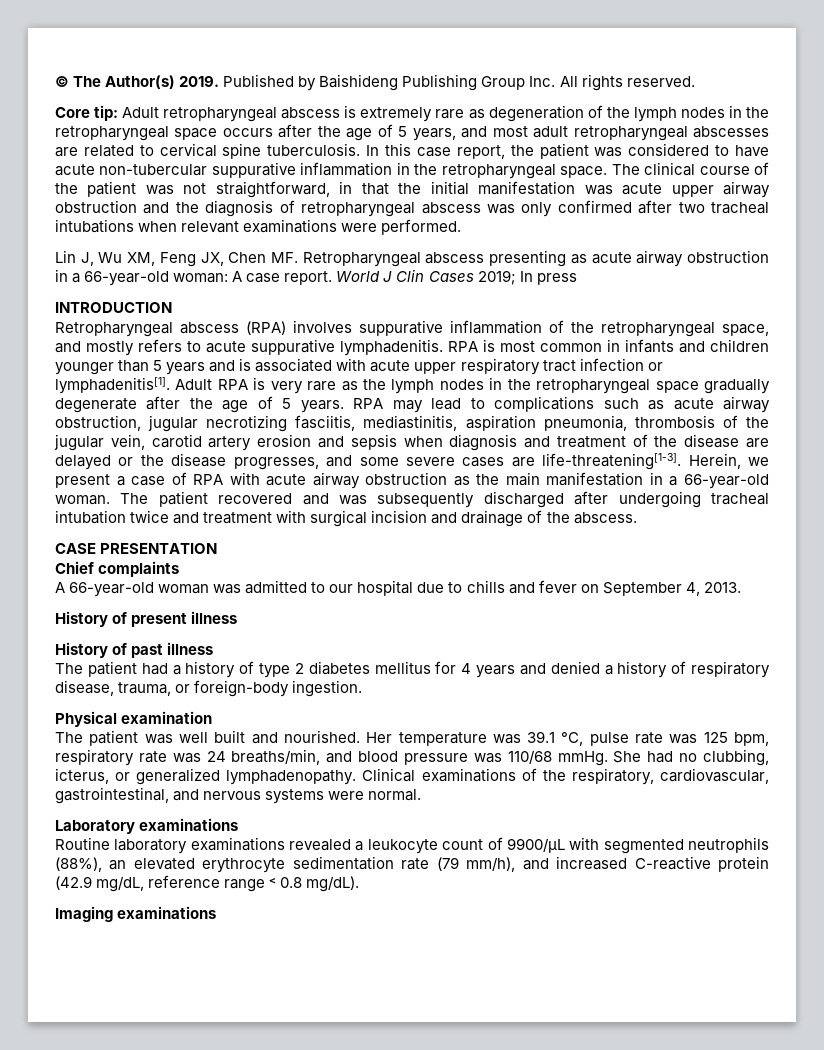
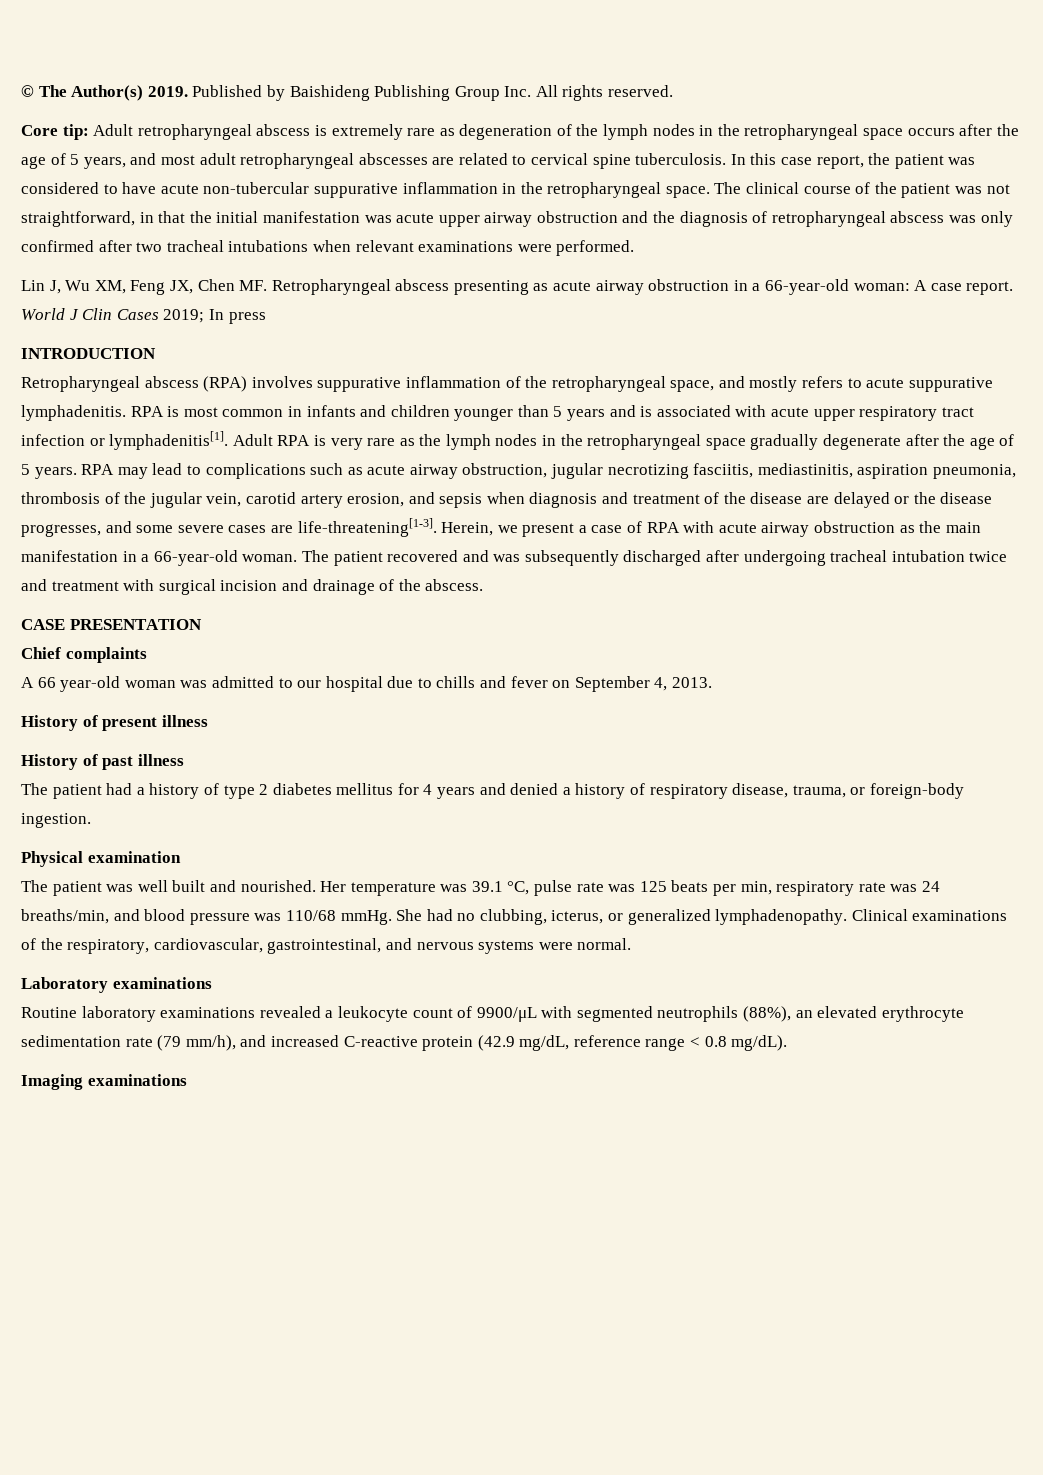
[257,434,312,447] erosion -> [347,493,405,507] erosion,
[69,582,155,597] 66-year-old -> [37,676,121,692] 66 year-old
[734,732,769,746] bpm, -> [671,880,772,896] beats per min,

